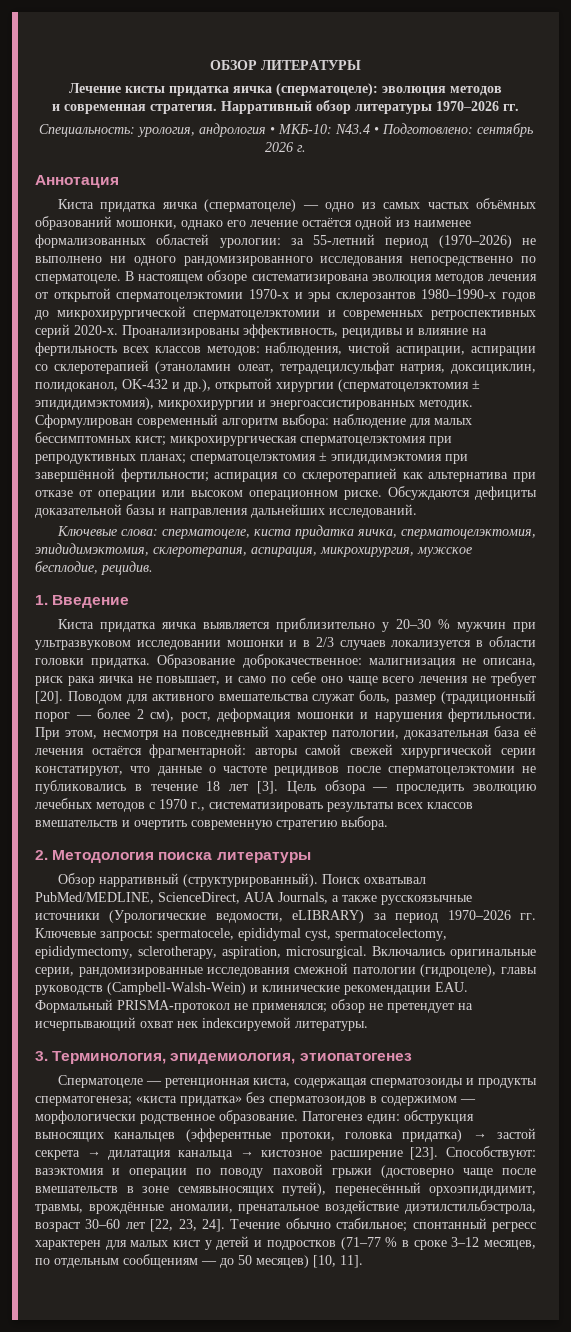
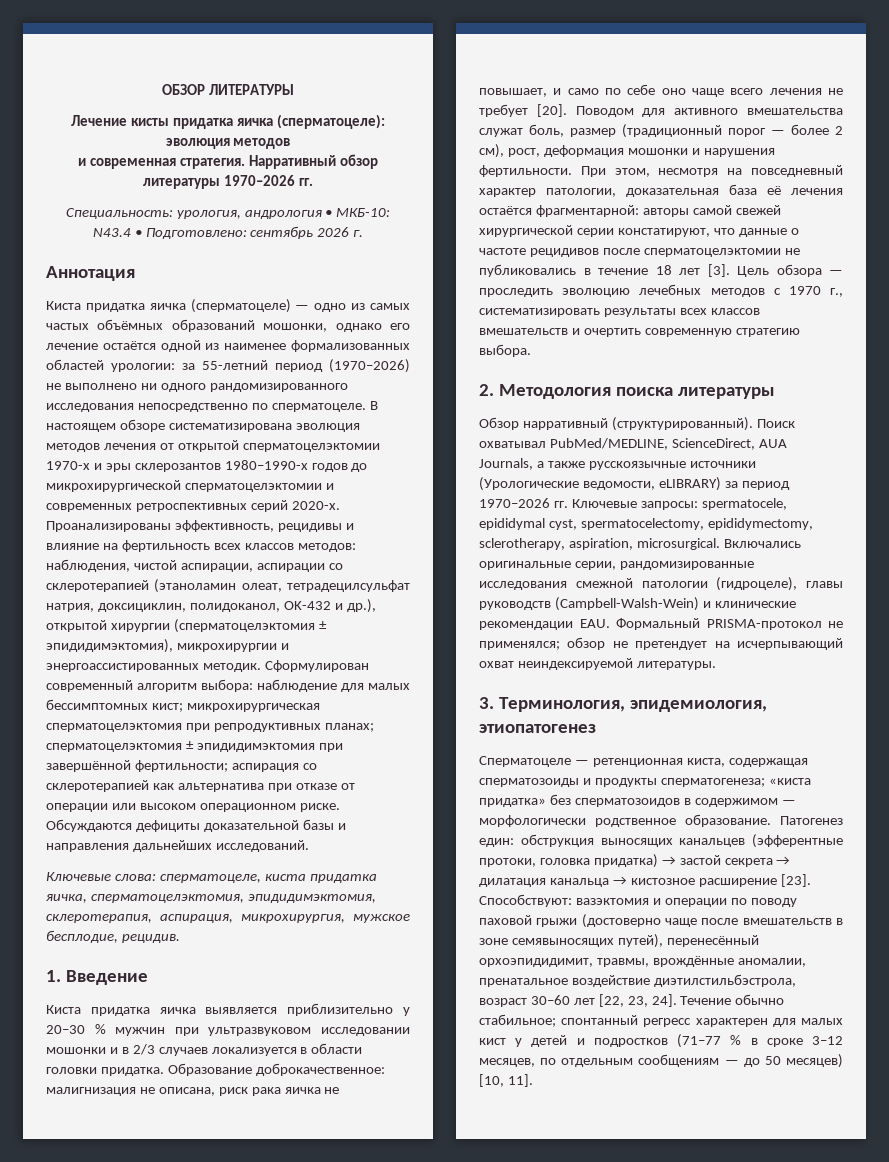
[177,1017,291,1031] нек indeксируемой -> [517,658,633,670] неиндексируемой

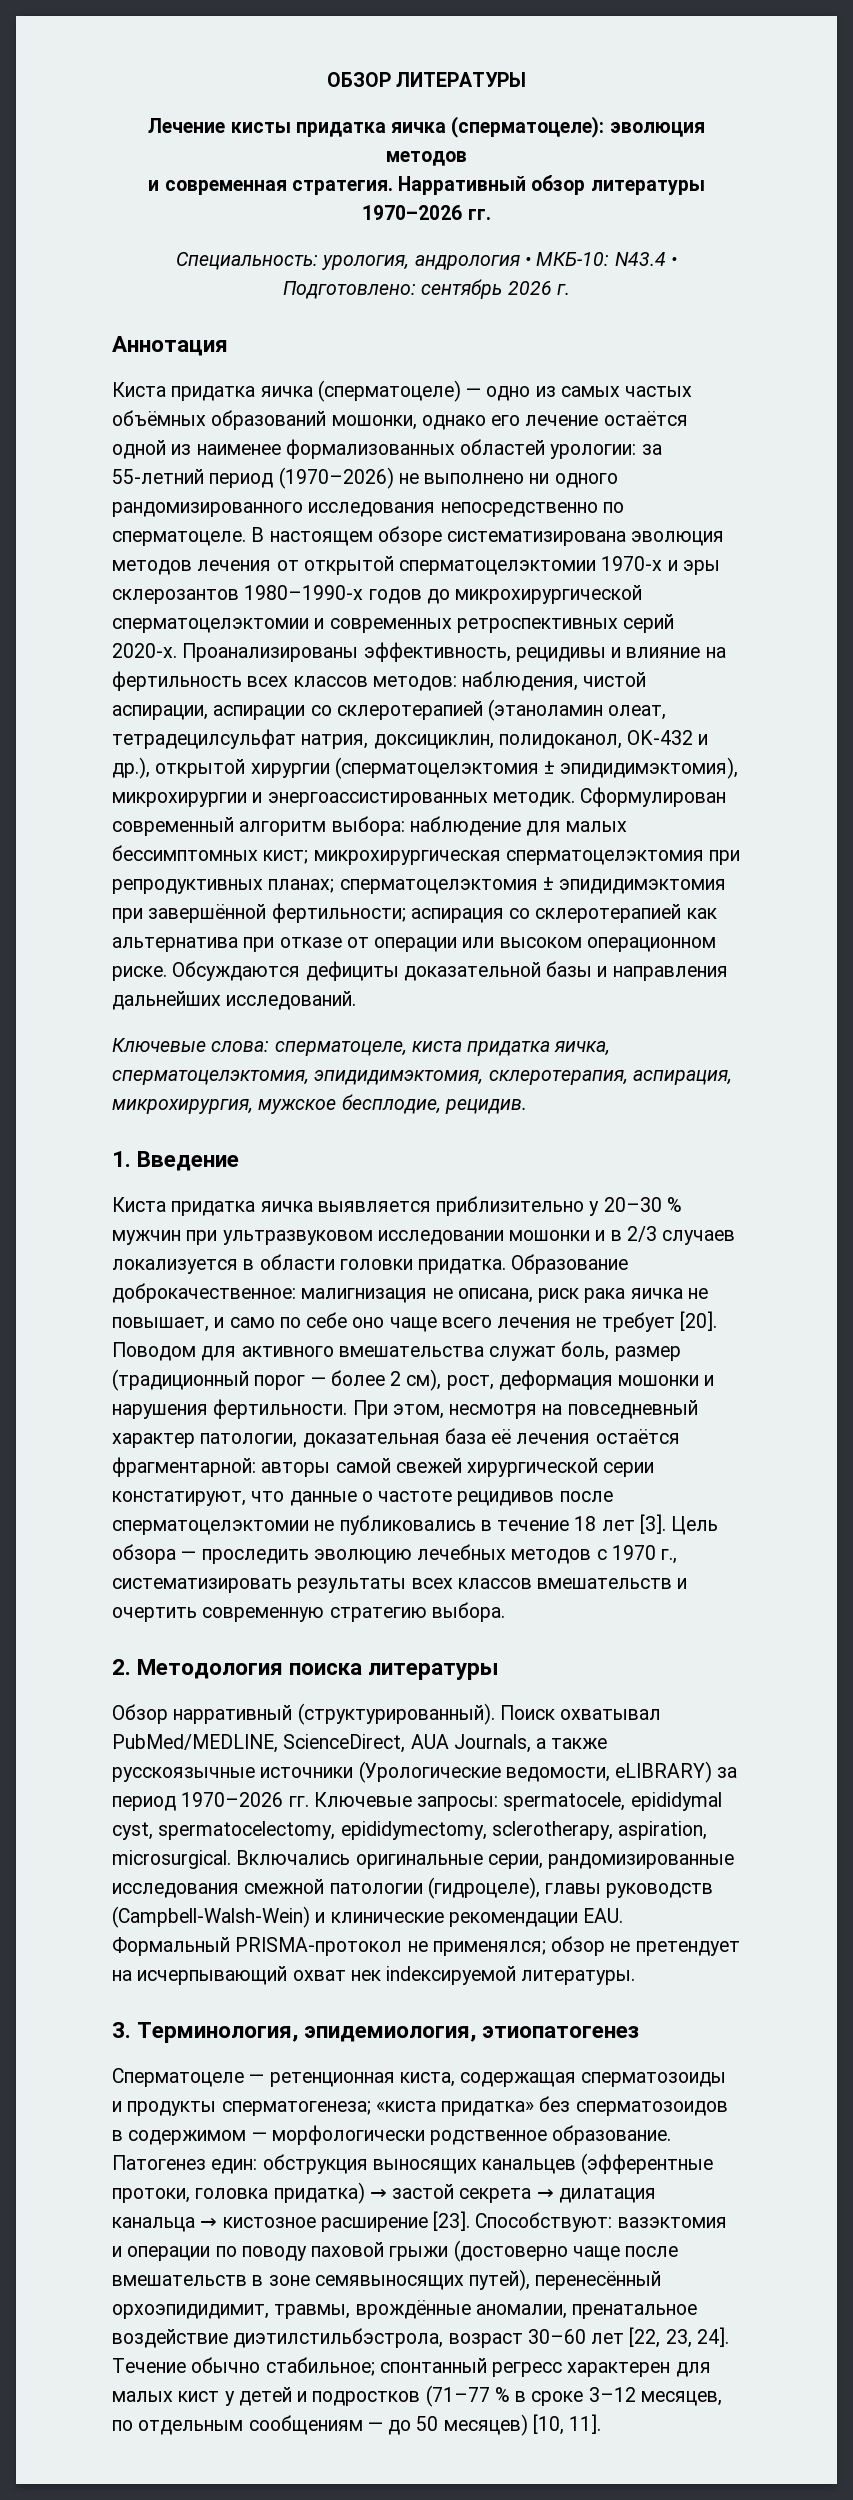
[517,658,633,670] неиндексируемой -> [350,1966,517,1985] нек indeксируемой

